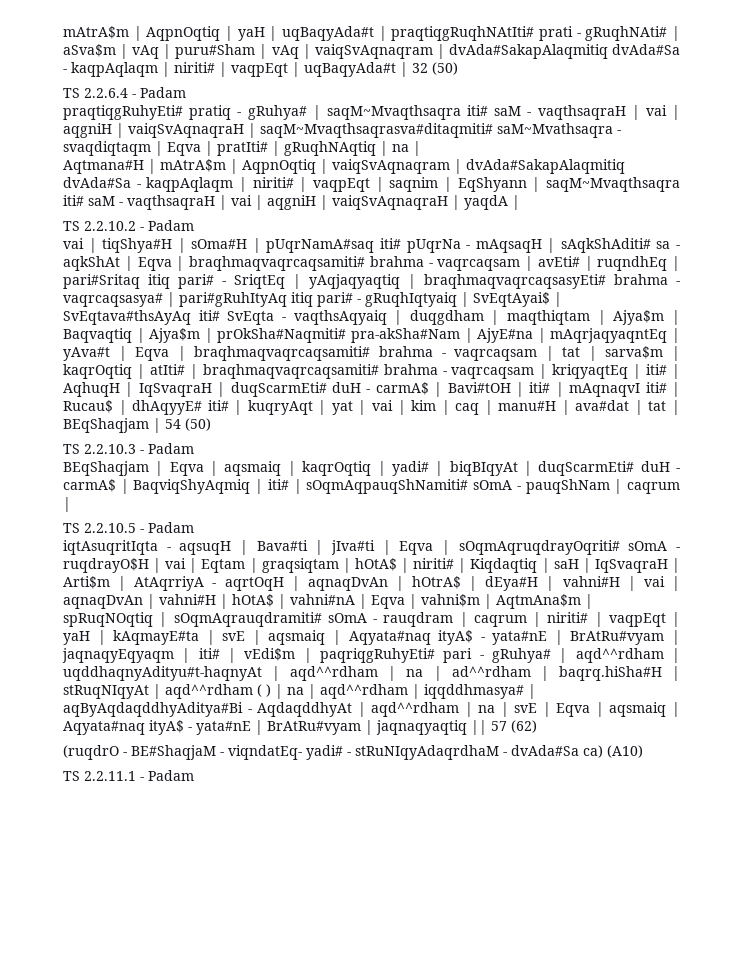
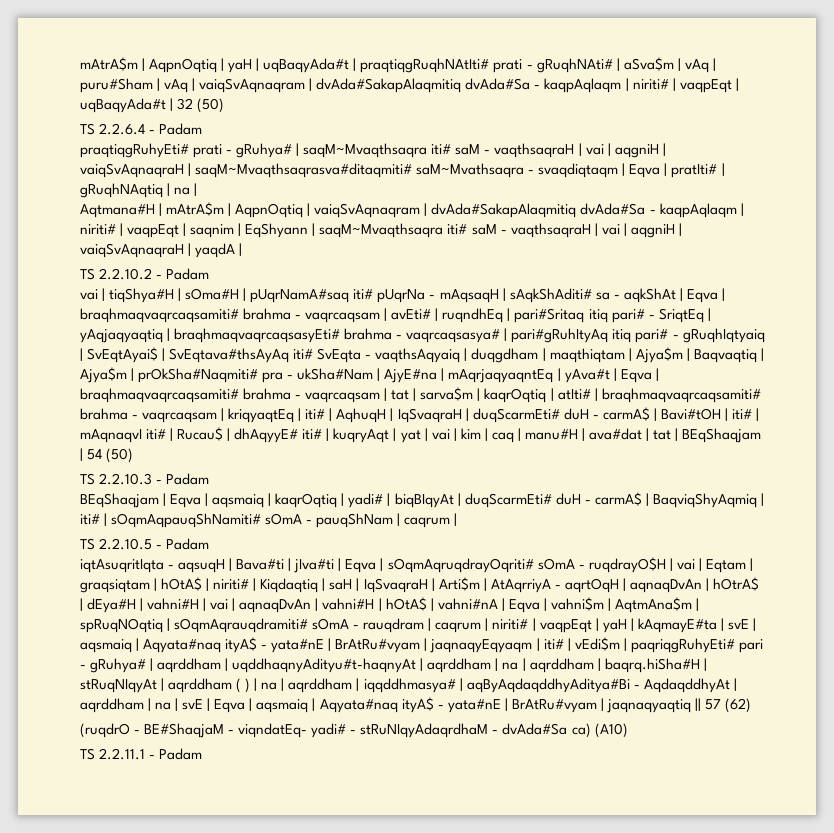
[189,105,232,120] pratiq -> [193,144,223,158] prati
[351,328,460,343] pra-akSha#Nam -> [262,368,374,383] pra - ukSha#Nam
[575,648,664,663] aqd^^rdham -> [157,658,222,673] aqrddham
[290,666,531,681] aqd^^rdham | na | ad^^rdham -> [427,658,594,673] aqrddham | na | aqrddham
[165,684,253,699] aqd^^rdham -> [168,678,233,693] aqrddham
[320,684,408,699] aqd^^rdham -> [288,678,353,693] aqrddham
[371,702,460,717] aqd^^rdham -> [80,698,144,713] aqrddham

